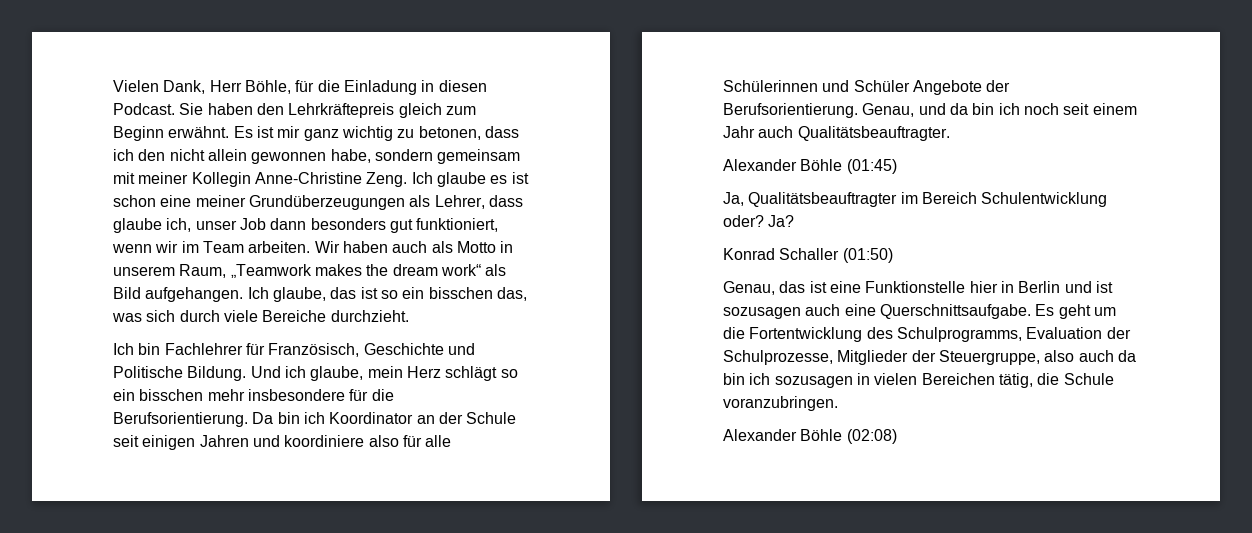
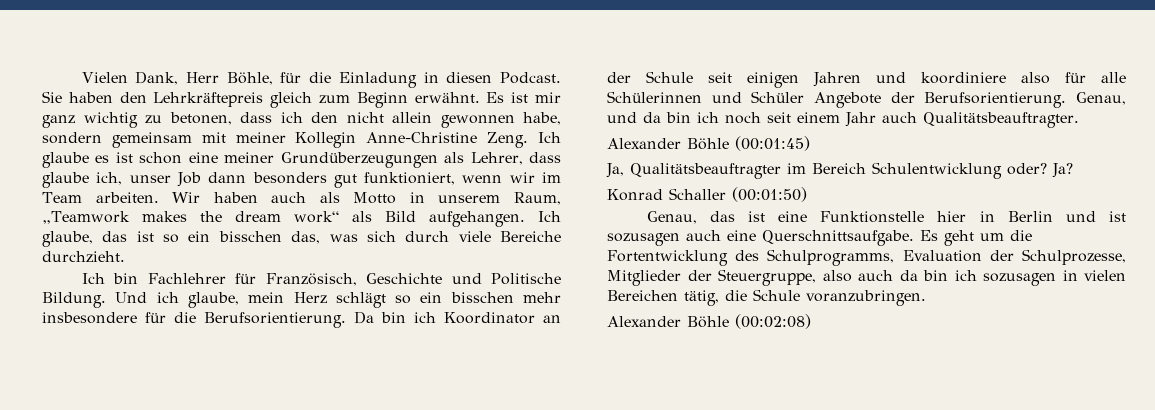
[846,159,897,174] (01:45) -> [735,136,810,151] (00:01:45)
[842,248,893,263] (01:50) -> [732,187,807,202] (00:01:50)
[846,429,897,444] (02:08) -> [735,314,811,329] (00:02:08)

